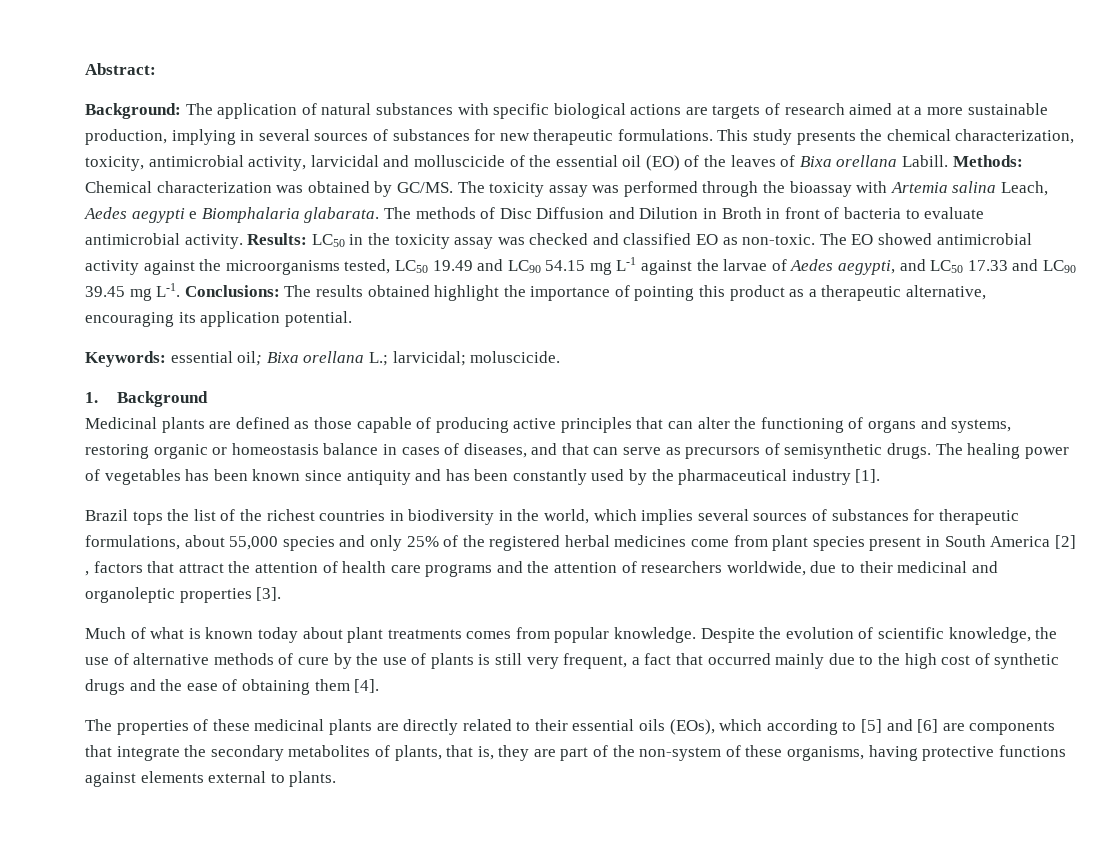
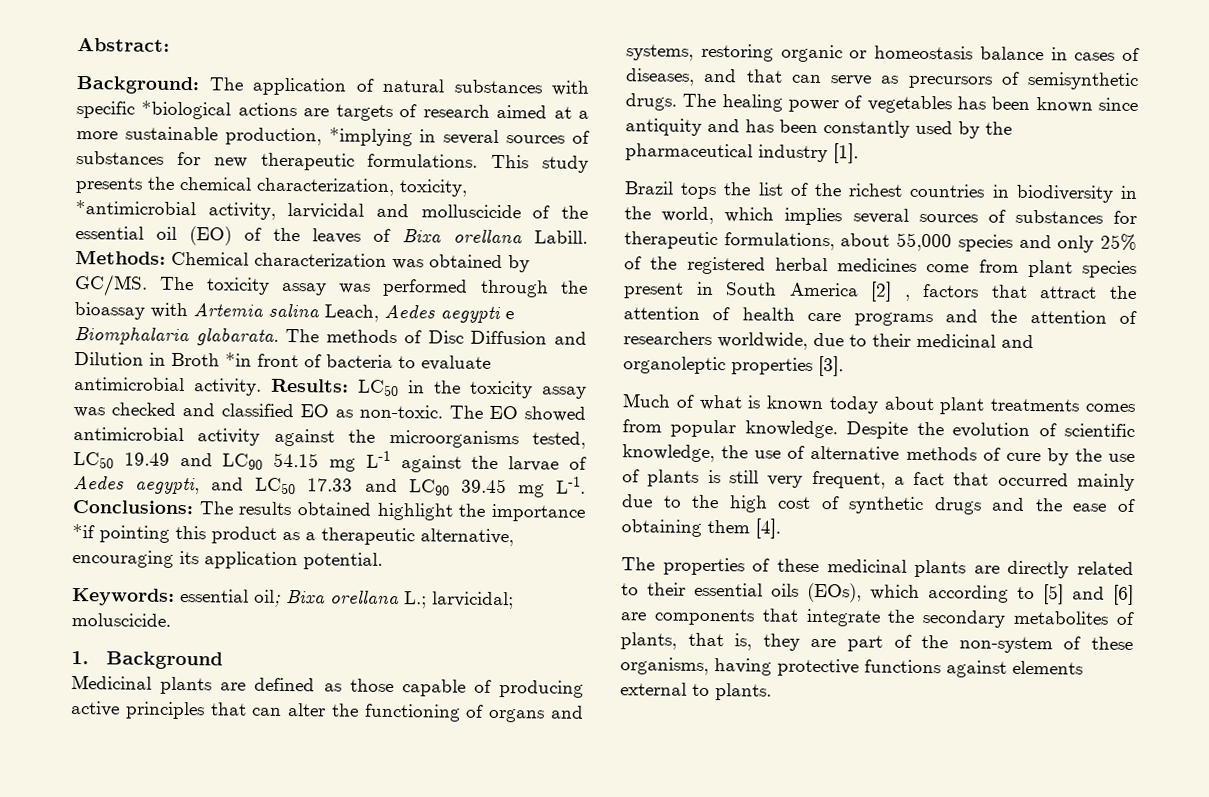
[553,103,626,119] biological -> [141,100,232,120] *biological
[171,129,236,145] implying -> [328,127,413,147] *implying
[148,155,244,167] antimicrobial -> [75,200,196,216] *antimicrobial
[766,208,781,219] in -> [225,352,252,367] *in
[614,285,630,297] of -> [72,523,95,539] *if

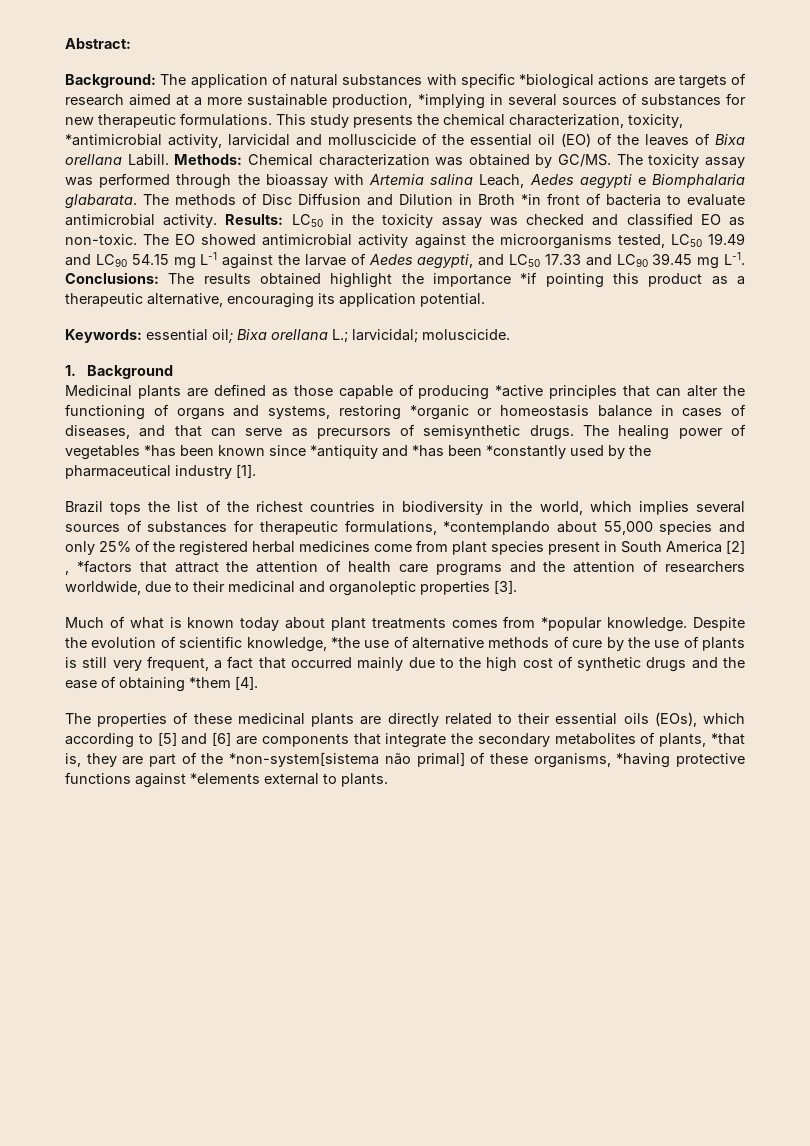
[70,700,120,717] active -> [495,385,544,397] *active
[780,44,843,63] organic -> [409,405,469,420] *organic
[957,96,986,110] has -> [144,445,176,457] *has
[625,118,910,138] antiquity and has been constantly -> [310,445,566,459] *antiquity and *has been *constantly
(835, 241) none -> [443,521,551,535] *contemplando
[922,283,980,298] factors -> [76,560,132,573] *factors
[670,419,737,438] popular -> [541,617,603,631] *popular
[721,445,749,459] the -> [330,637,360,648] *the
[707,519,750,534] them -> [189,677,231,688] *them
[687,632,724,647] that -> [711,733,746,745] *that
[958,636,1053,654] non-system -> [229,752,465,767] *non-system[sistema não primal]
[714,658,772,676] having -> [616,753,671,768] *having
[1012,660,1083,675] elements -> [190,773,260,784] *elements

